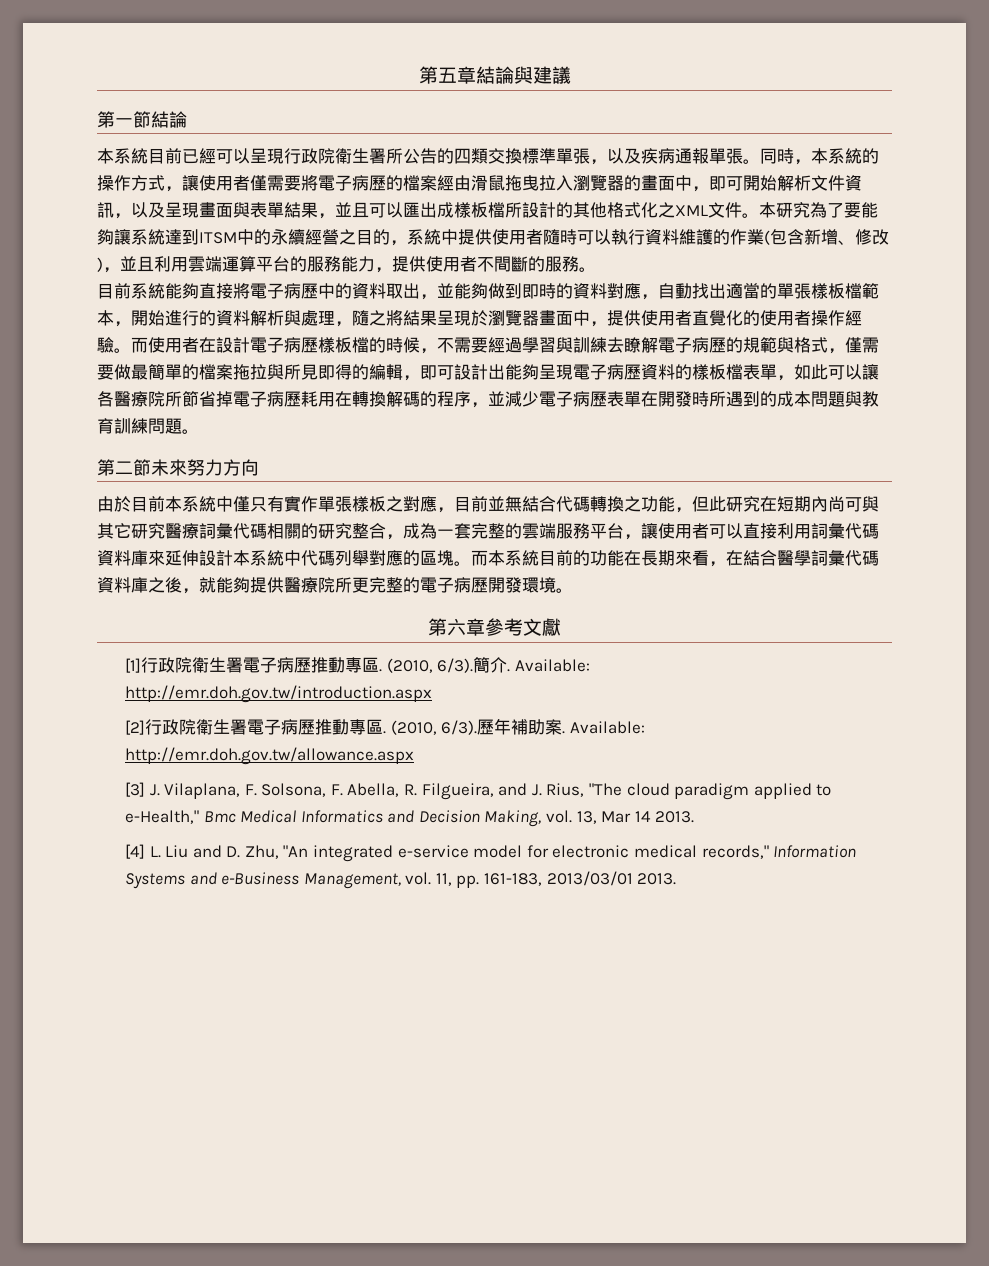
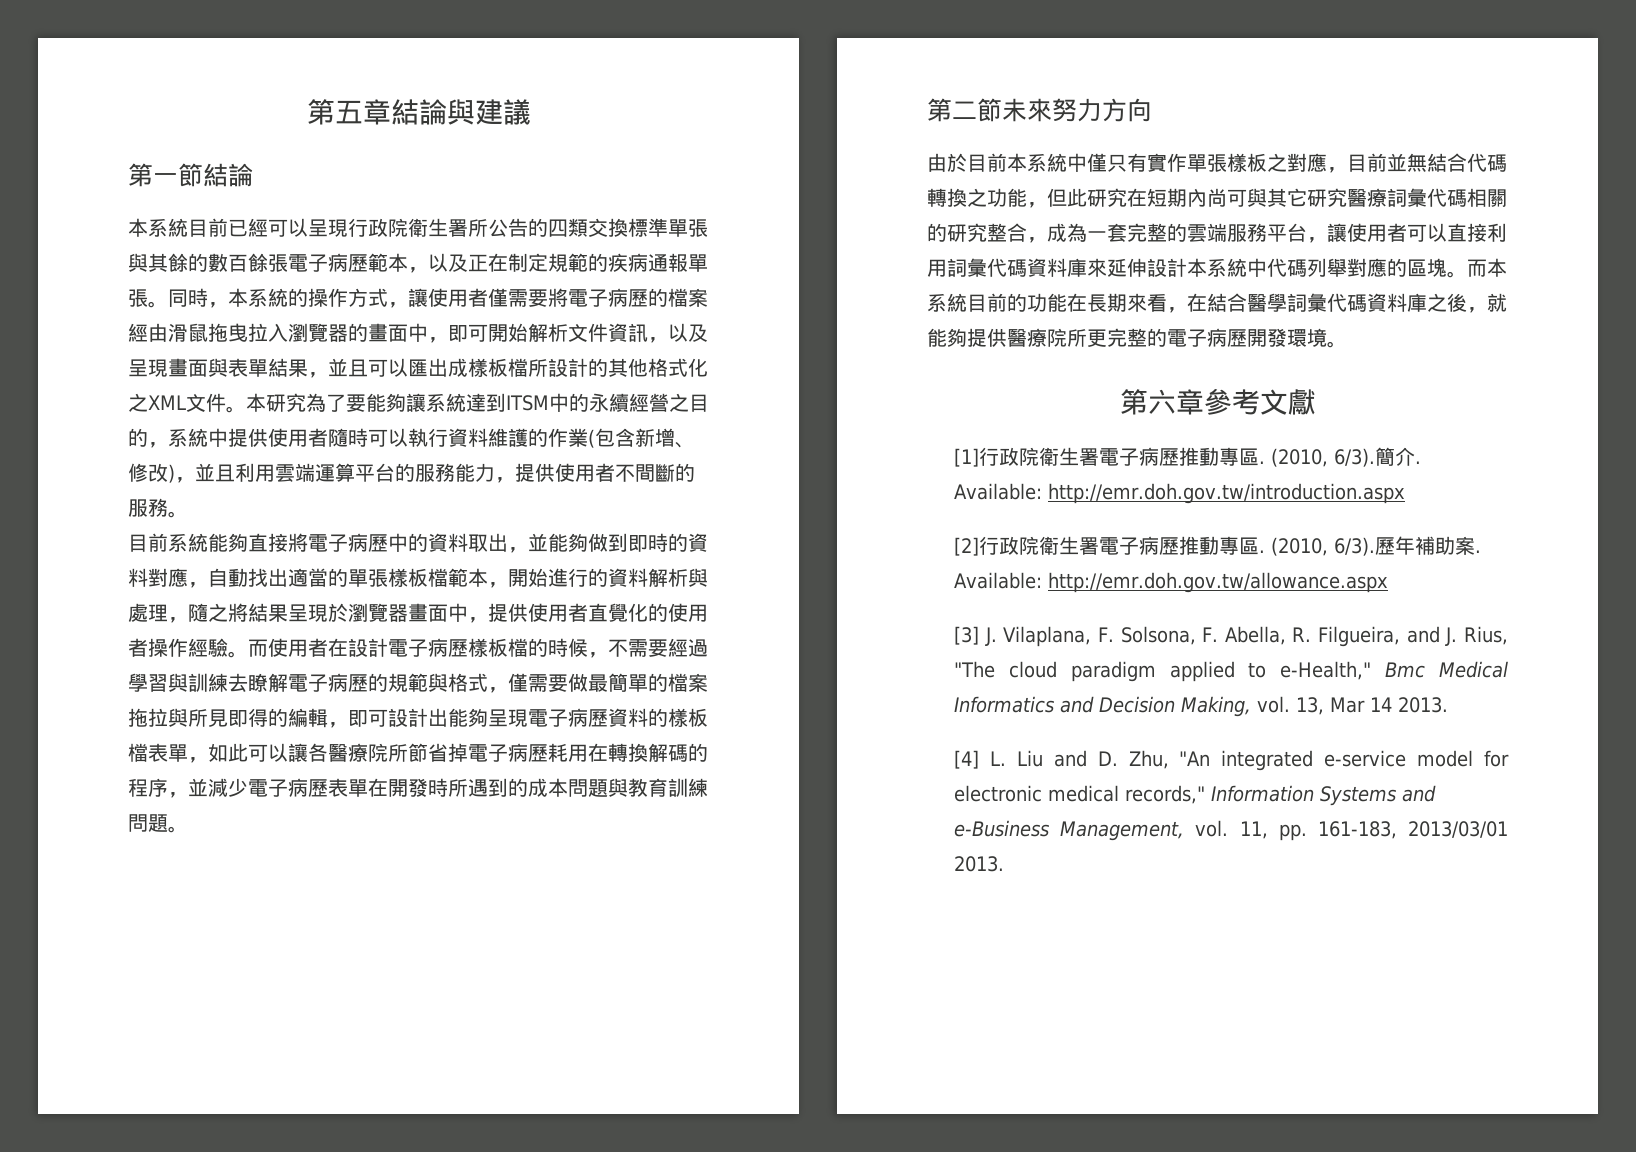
[590,148,641,165] ，以及 -> [128,253,608,273] 與其餘的數百餘張電子病歷範本，以及正在制定規範的

